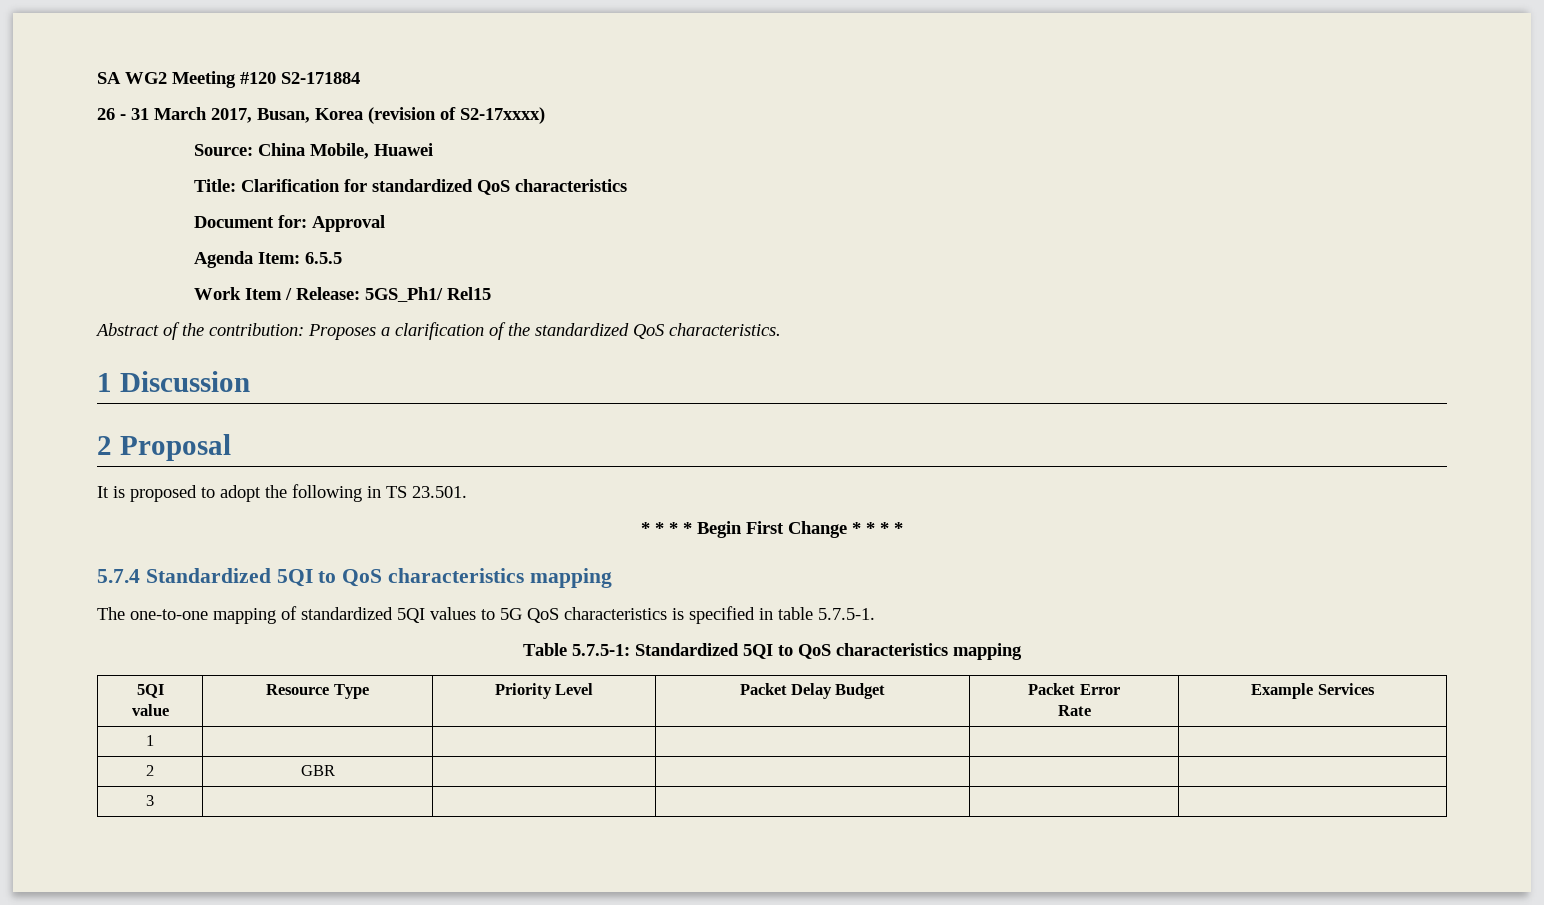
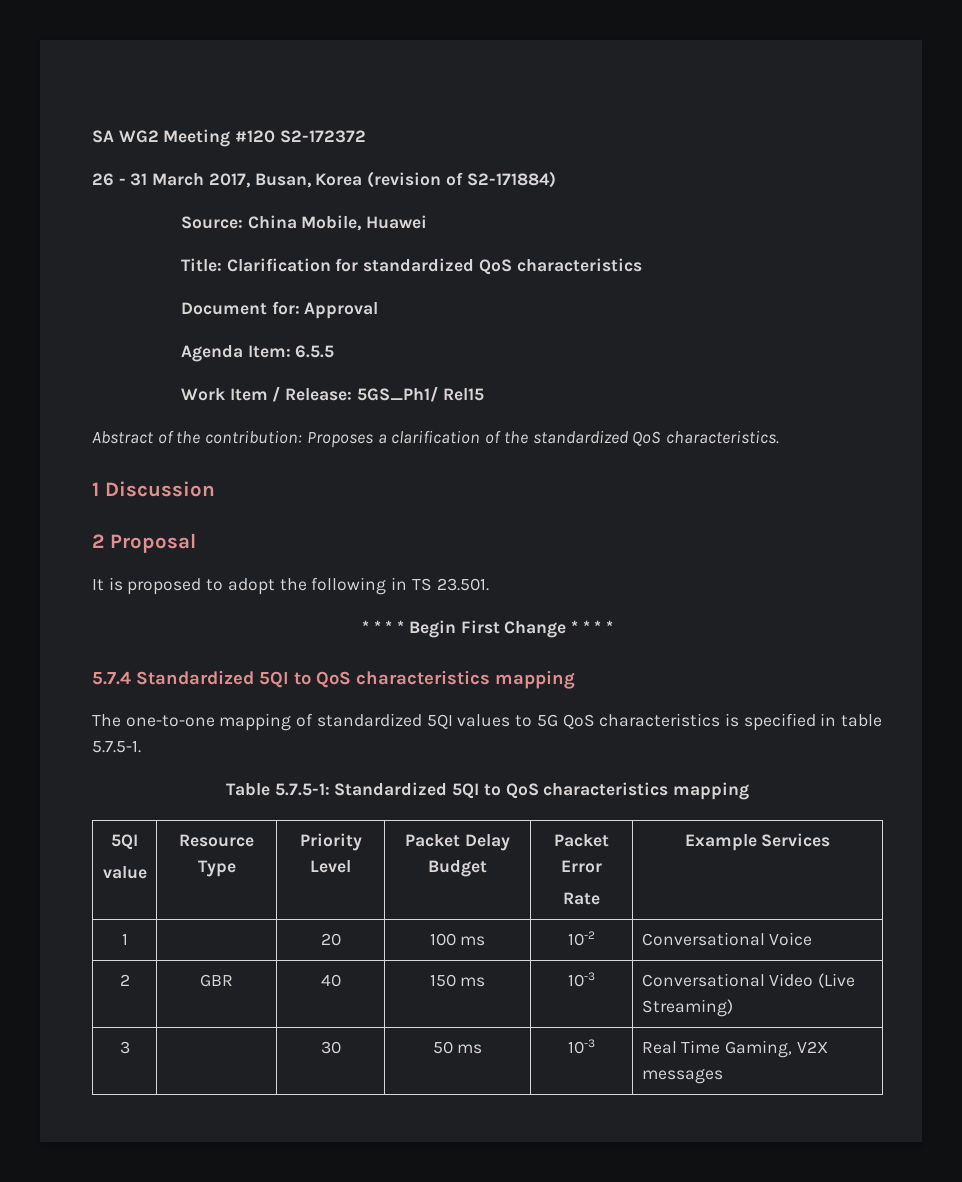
[281,72,360,84] S2-171884 -> [279,130,366,143] S2-172372
[460,107,545,124] S2-17xxxx) -> [466,171,556,188] S2-171884)
[146,765,154,776] [300,765,335,776] [146,795,154,806] | | | // 2 | GBR | | | | // 3 | | | | | -> [320,933,341,946] [429,933,486,946] [568,931,595,946] [641,932,813,946] [119,974,130,986] [200,974,233,987] [320,974,341,987] [429,974,486,987] [568,972,595,987] [641,973,856,988] [641,999,733,1017] [119,1041,130,1054] [320,1041,341,1054] [432,1041,483,1054] [568,1039,595,1054] [641,1040,828,1058] [641,1069,723,1084] 20 | 100 ms | 10-2 | Conversational Voice // 2 | GBR | 40 | 150 ms | 10-3 | Conversational Video (Live Streaming) // 3 | | 30 | 50 ms | 10-3 | Real Time Gaming, V2X messages

